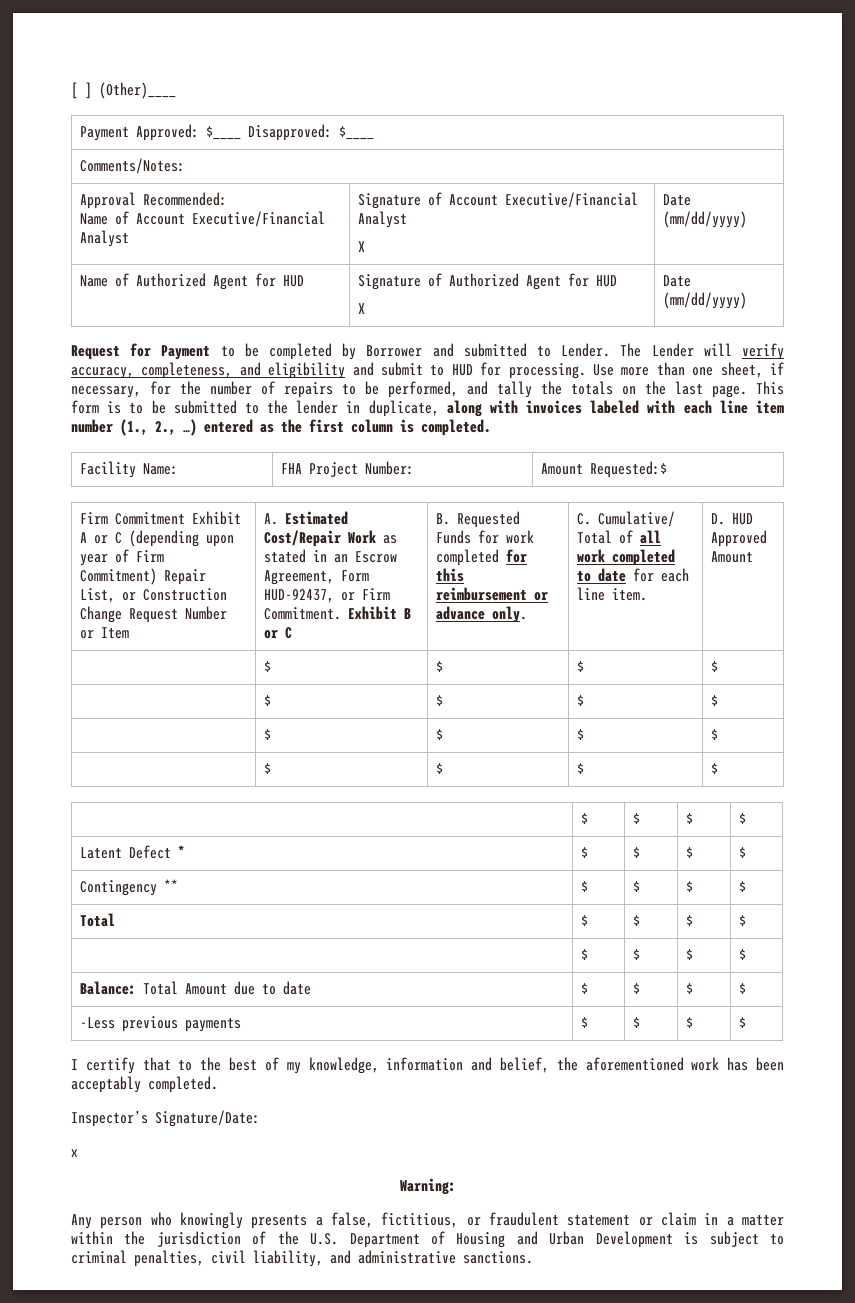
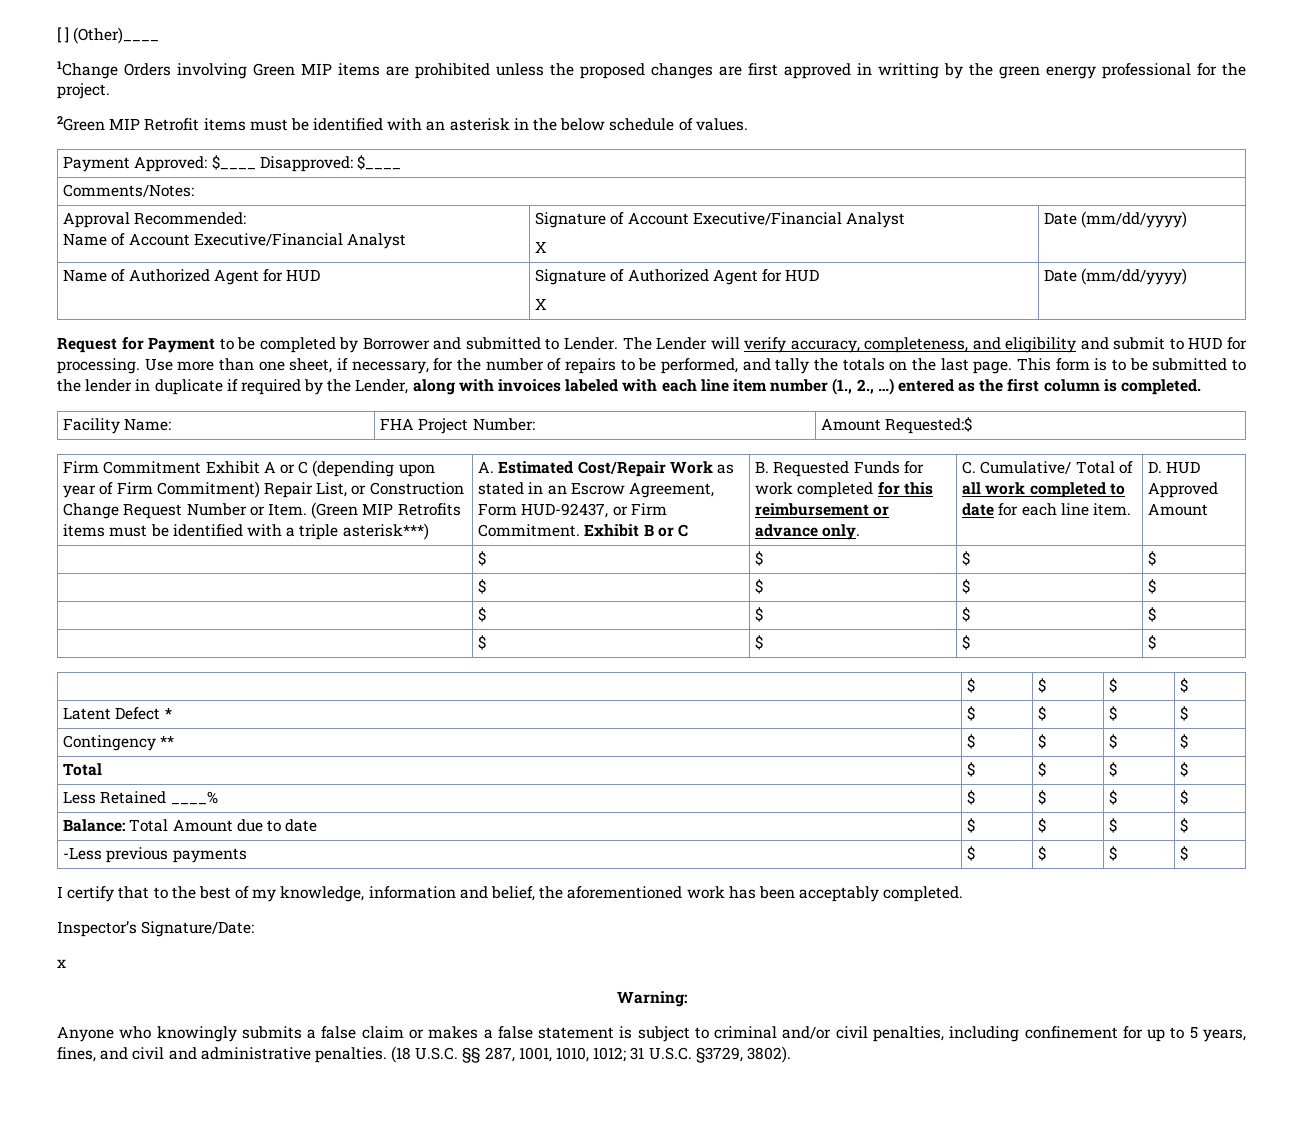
(176, 90) none -> [57,61,1246,79] [57,83,110,99] [57,116,748,131] // 1Change Orders involving Green MIP items are prohibited unless the proposed changes are first approved in writting by the green energy professional for the project. // 2Green MIP Retrofit items must be identified with an asterisk in the below schedule of values.
[368,400,439,417] duplicate, -> [154,379,409,395] duplicate if required by the Lender,
[100,627,129,639] Item -> [267,502,461,519] [63,523,429,540] Item. (Green MIP Retrofits items must be identified with a triple asterisk***)
(746, 920) none -> [63,791,218,805] Less Retained ____%
[71,1212,785,1229] [71,1231,785,1248] [71,1250,533,1267] Any person who knowingly presents a false, fictitious, or fraudulent statement or claim in a matter within the jurisdiction of the U.S. Department of Housing and Urban Development is subject to criminal penalties, civil liability, and administrative sanctions. -> [57,1026,1246,1042] [57,1046,791,1063] Anyone who knowingly submits a false claim or makes a false statement is subject to criminal and/or civil penalties, including confinement for up to 5 years, fines, and civil and administrative penalties. (18 U.S.C. §§ 287, 1001, 1010, 1012; 31 U.S.C. §3729, 3802).

